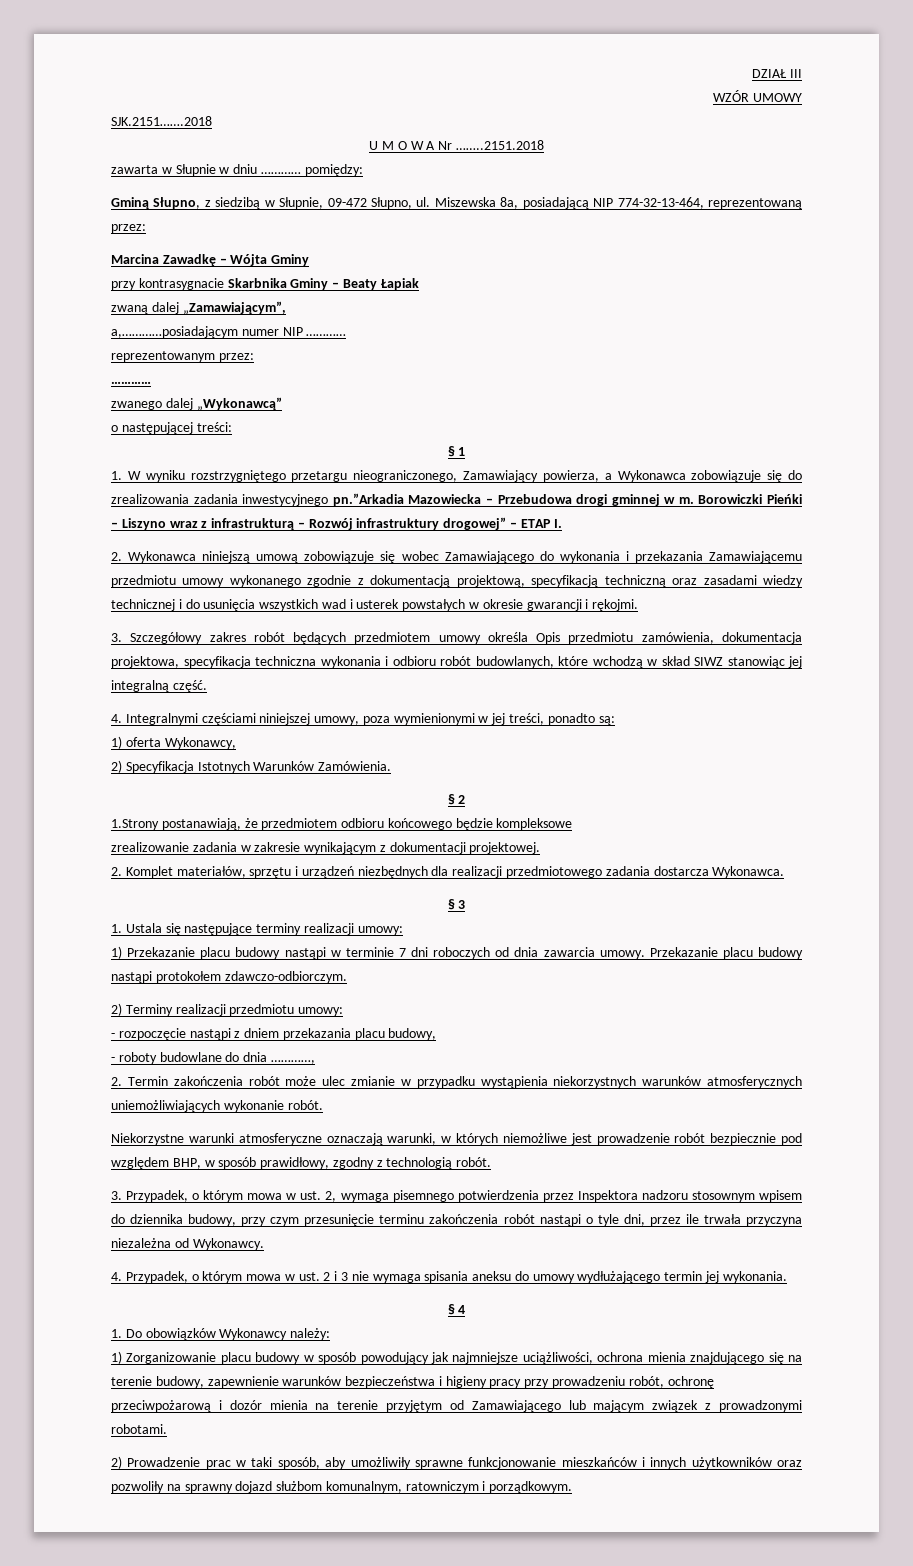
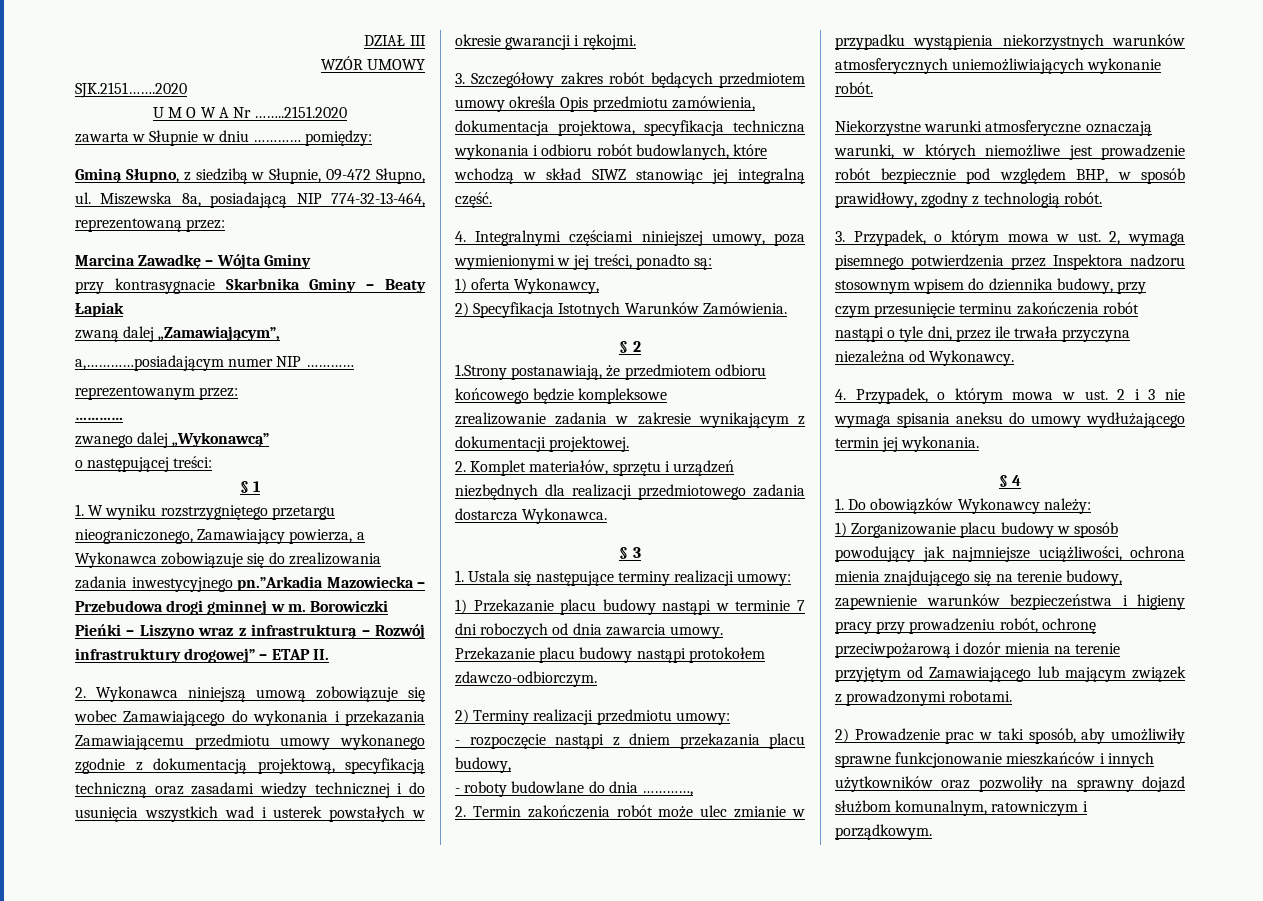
[111,116,212,126] SJK.2151…….2018 -> [75,82,187,98] SJK.2151…….2020
[455,140,544,150] ……..2151.2018 -> [254,106,348,118] ……..2151.2020
[553,519,562,528] I. -> [312,649,329,660] II.

